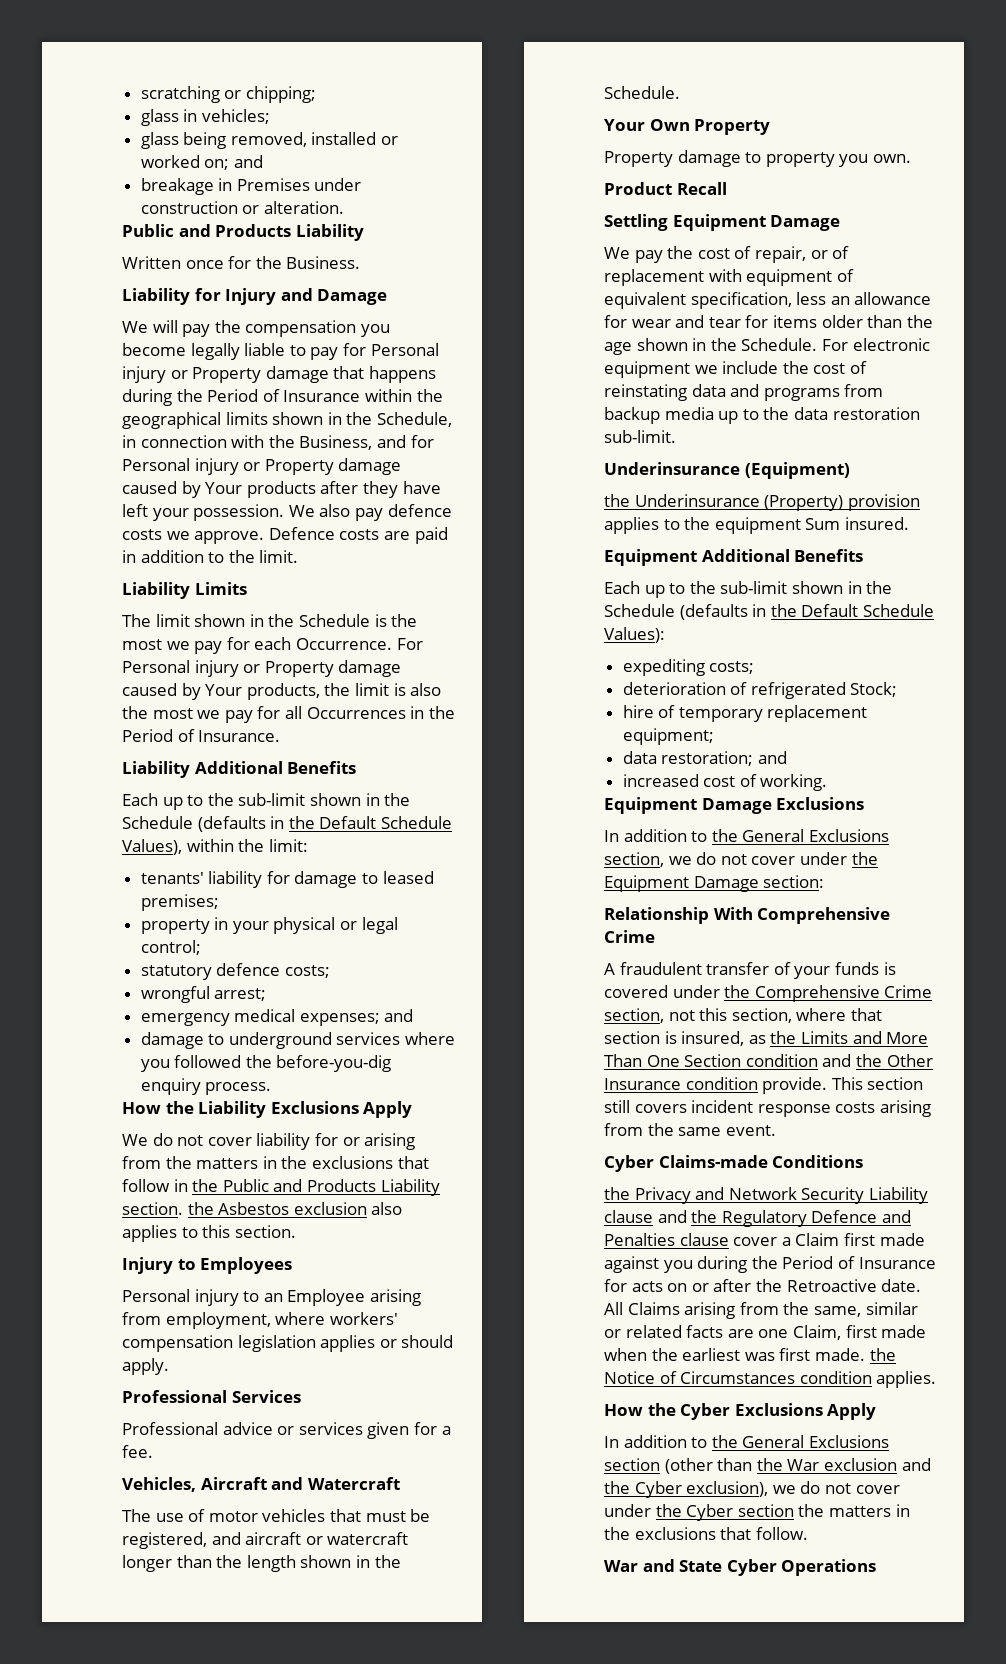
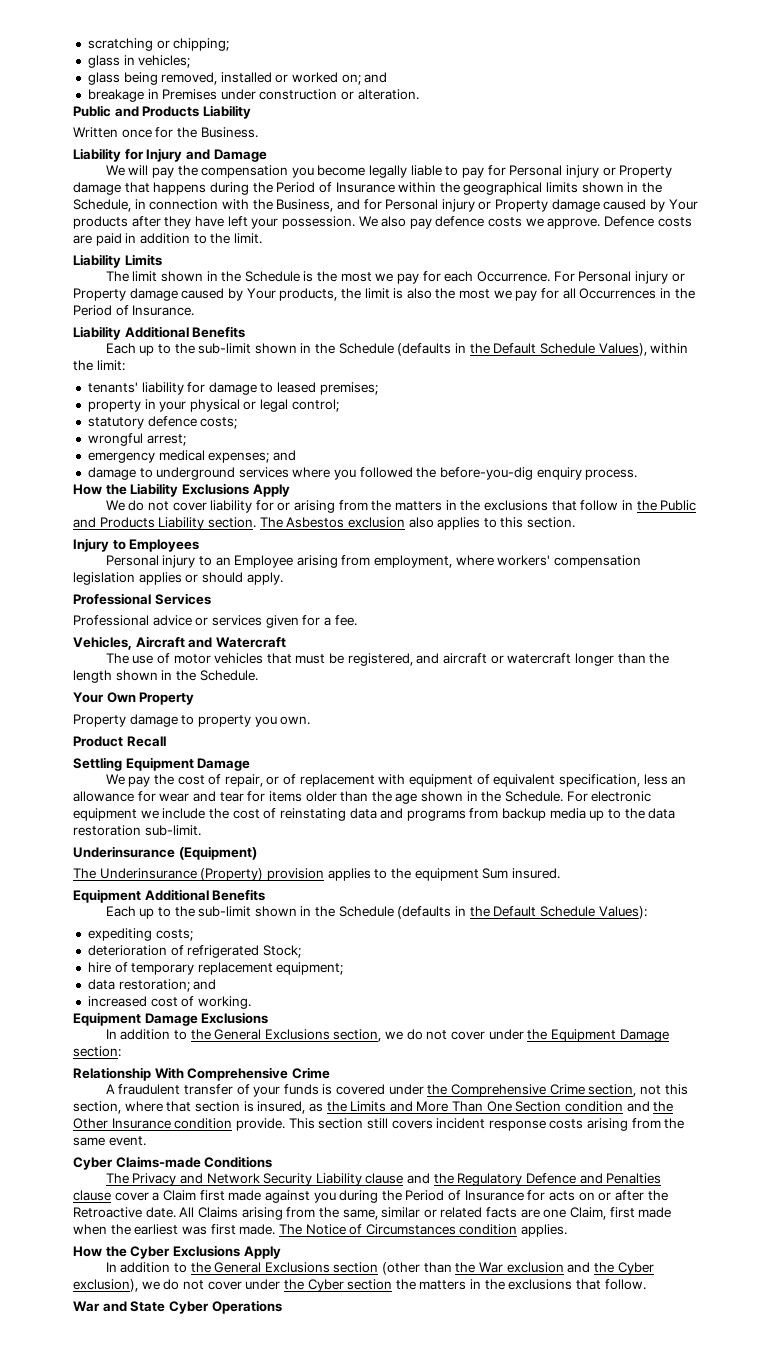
[187,1202,214,1215] the -> [259,517,283,528] The
[604,494,630,507] the -> [73,868,96,879] The
[604,1187,630,1200] the -> [105,1173,129,1184] The
[869,1348,896,1361] the -> [278,1224,302,1235] The

